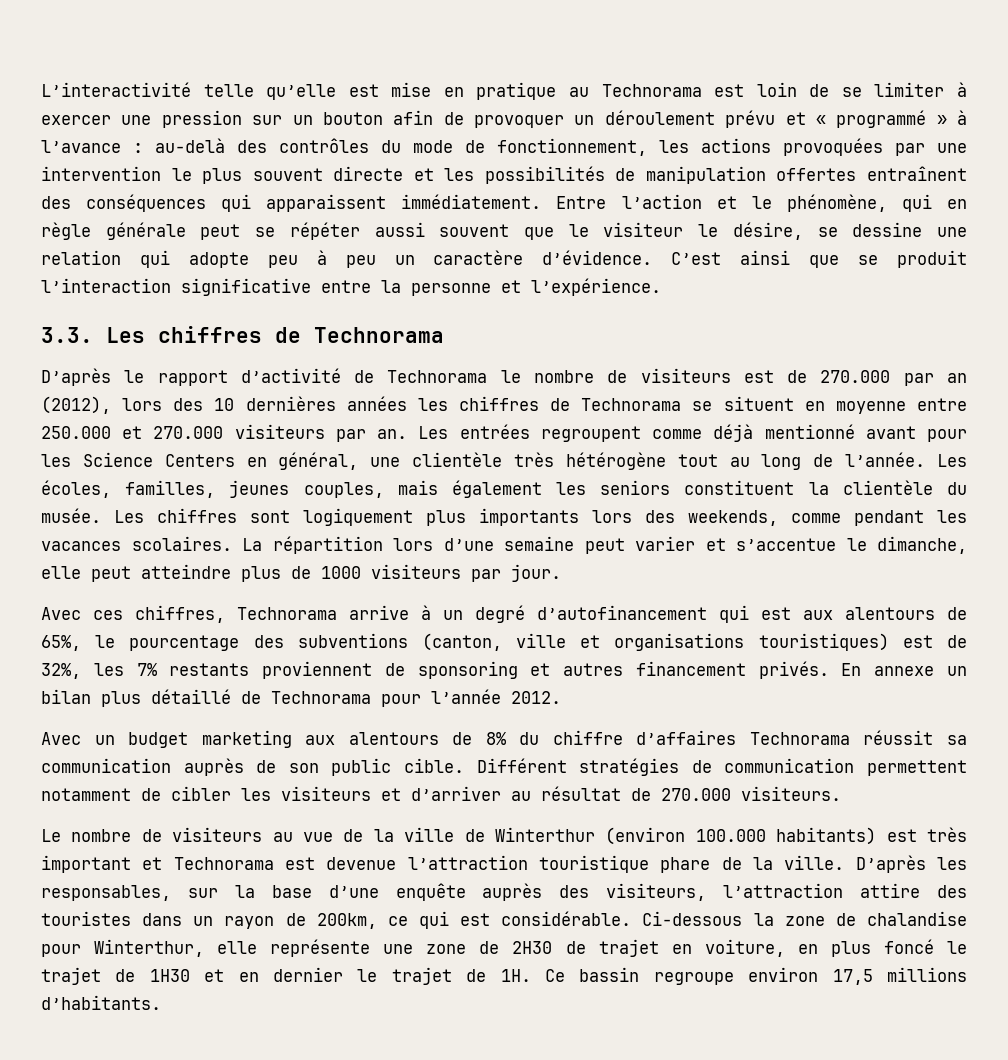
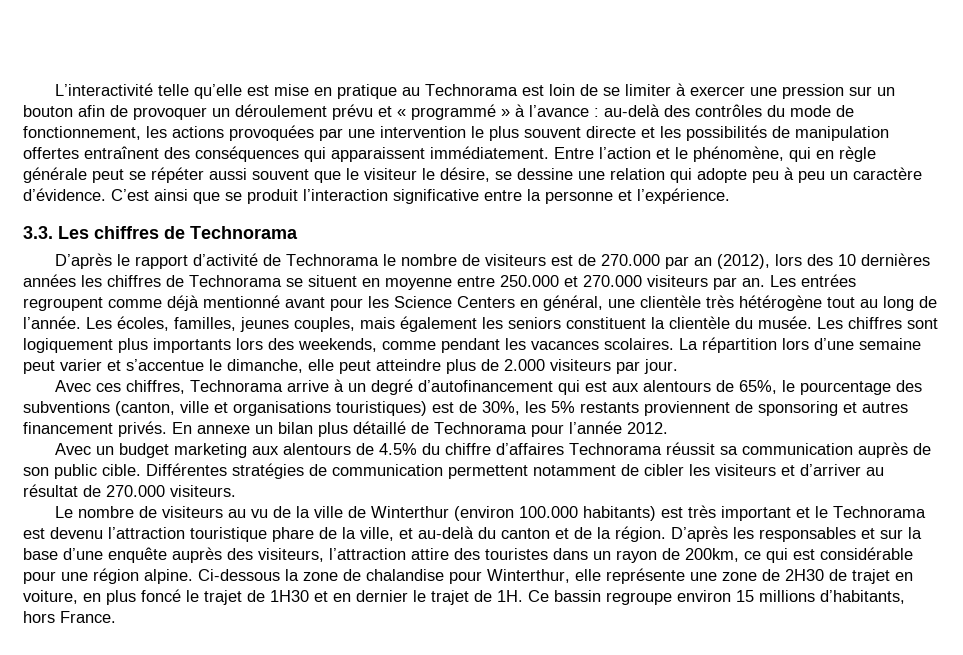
[321,566,361,579] 1000 -> [504,359,545,371] 2.000
[41,663,157,679] 32%, les 7% -> [482,401,575,415] 30%, les 5%
[485,732,506,745] 8% -> [379,443,418,455] 4.5%
[476,758,567,773] Différent -> [146,463,227,476] Différentes
[303,832,333,842] vue -> [251,509,269,518] vu
[173,857,397,870] Technorama est devenue -> [815,506,927,518] [23,527,103,539] le Technorama est devenu
[784,855,968,873] [41,885,171,901] ville. D’après les responsables, -> [360,526,875,542] ville, et au-delà du canton et de la région. D’après les responsables et
[501,911,632,926] considérable. -> [820,547,913,560] [23,568,193,584] considérable pour une région alpine.
[832,967,967,985] [41,995,161,1010] 17,5 millions d’habitants. -> [736,590,905,604] [23,611,116,623] 15 millions d’habitants, hors France.

